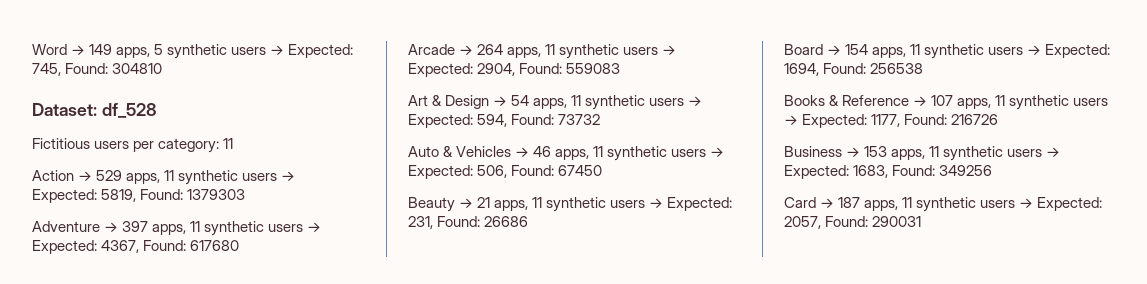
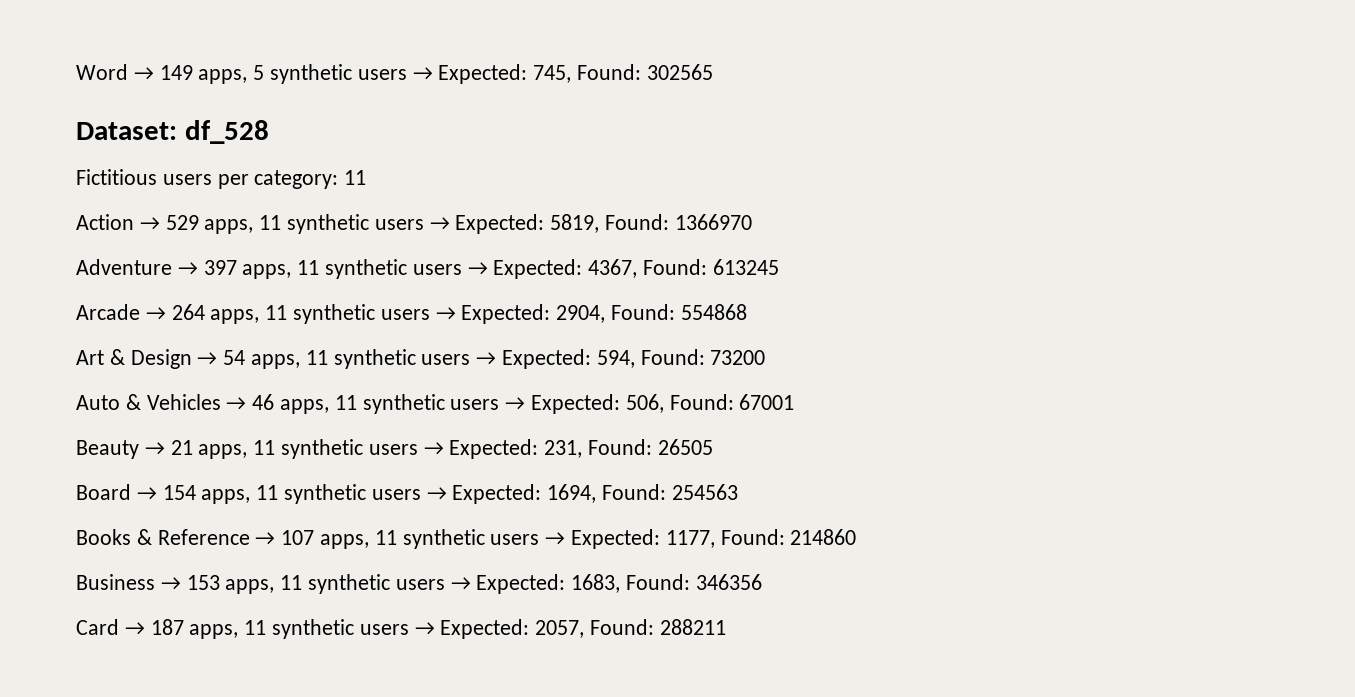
[112,63,163,74] 304810 -> [646,64,713,80] 302565
[187,189,246,200] 1379303 -> [674,214,752,230] 1366970
[190,240,240,251] 617680 -> [712,259,779,275] 613245
[566,63,621,74] 559083 -> [680,304,747,320] 554868
[558,114,601,125] 73732 -> [710,350,766,365] 73200
[558,165,603,176] 67450 -> [739,394,795,410] 67001
[484,216,529,227] 26686 -> [657,439,713,455] 26505
[870,63,924,74] 256538 -> [671,484,738,500] 254563
[951,114,999,125] 216726 -> [790,529,857,545] 214860
[939,165,993,176] 349256 -> [695,574,762,590] 346356
[872,216,922,227] 290031 -> [659,619,726,635] 288211

